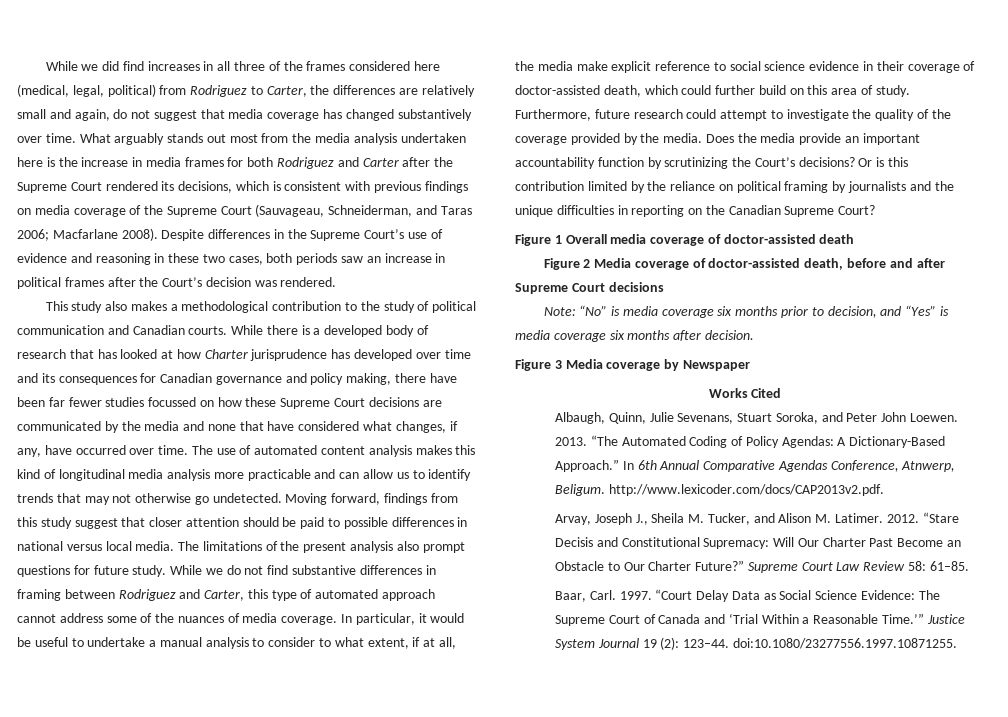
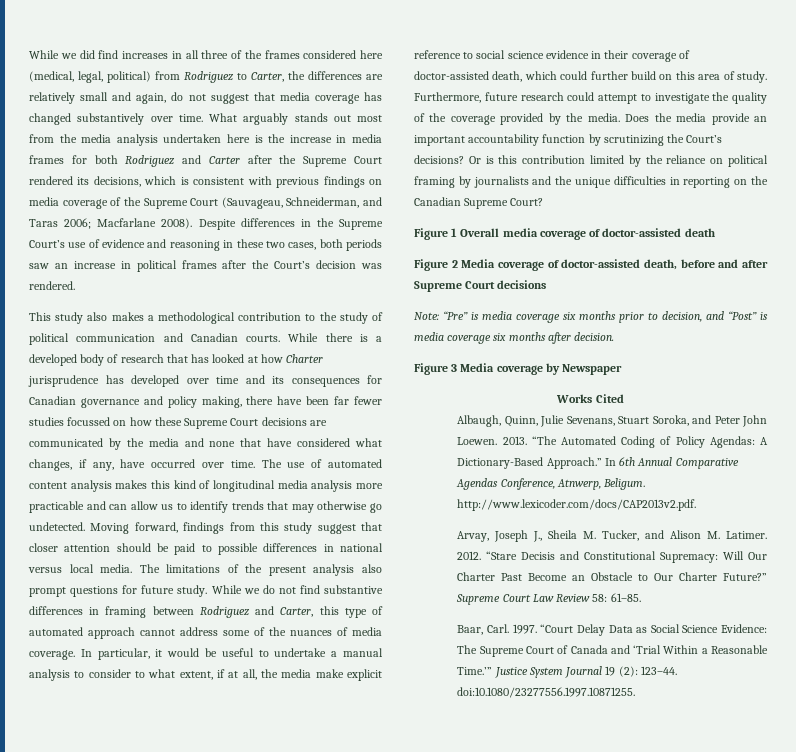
[112,494,132,503] not -> (314, 508) none
[579,305,608,316] “No” -> [443,311,468,320] “Pre”
[905,305,937,316] “Yes” -> [728,311,757,320] “Post”

